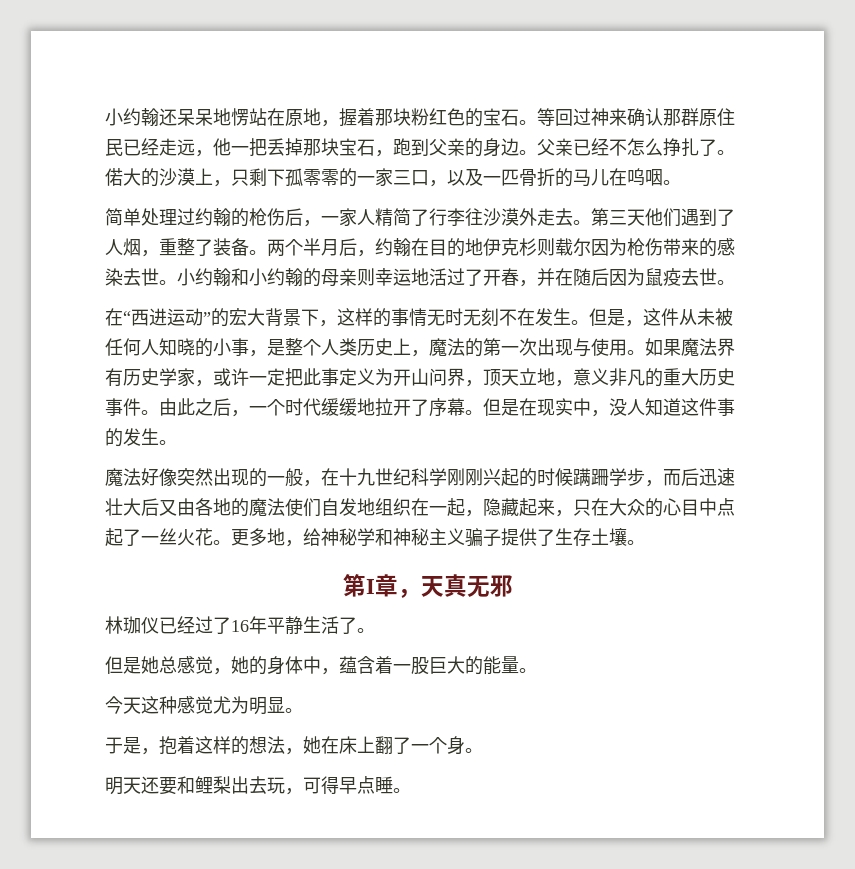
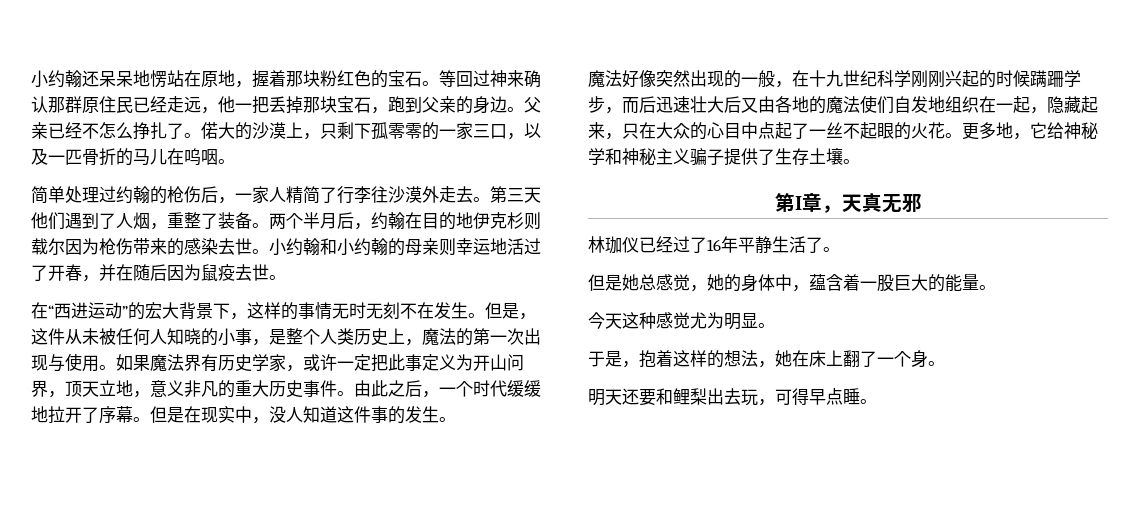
(177, 536) none -> [843,122,911,140] 不起眼的
(303, 543) none -> [1030,122,1047,139] 它

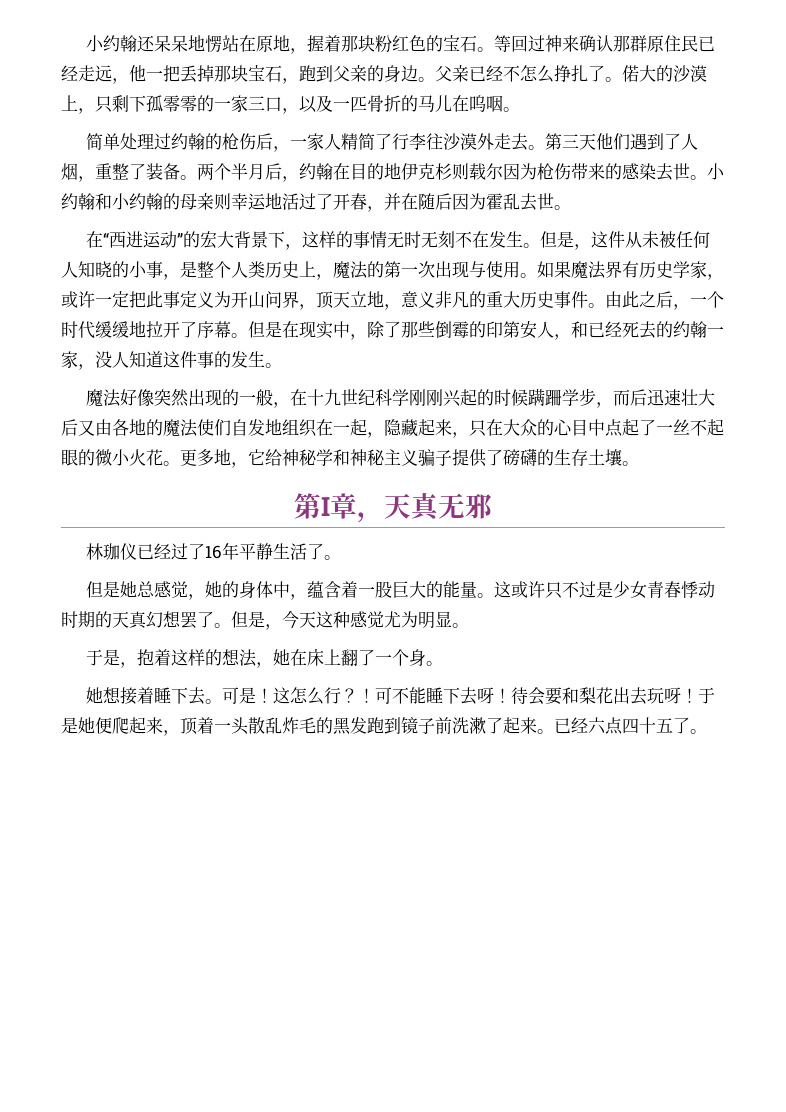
[201,264,235,281] 鼠疫 -> [486,193,520,210] 霍乱
(269, 420) none -> [367,321,724,340] [61,351,95,370] 除了那些倒霉的印第安人，和已经死去的约翰一家，
(911, 131) none -> [95,449,130,466] 微小
(775, 157) none -> [503,448,554,466] 磅礴的
(996, 287) // -> [493,581,715,599] [61,611,282,630] 这或许只不过是少女青春悸动时期的天真幻想罢了。但是，
[588,388,860,406] 明天还要和鲤梨出去玩，可得早点睡 -> [85,687,715,705] [61,716,690,736] 她想接着睡下去。可是！这怎么行？！可不能睡下去呀！待会要和梨花出去玩呀！于是她便爬起来，顶着一头散乱炸毛的黑发跑到镜子前洗漱了起来。已经六点四十五了

